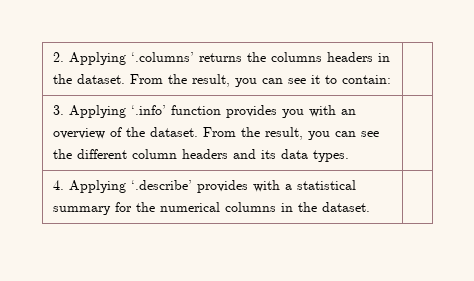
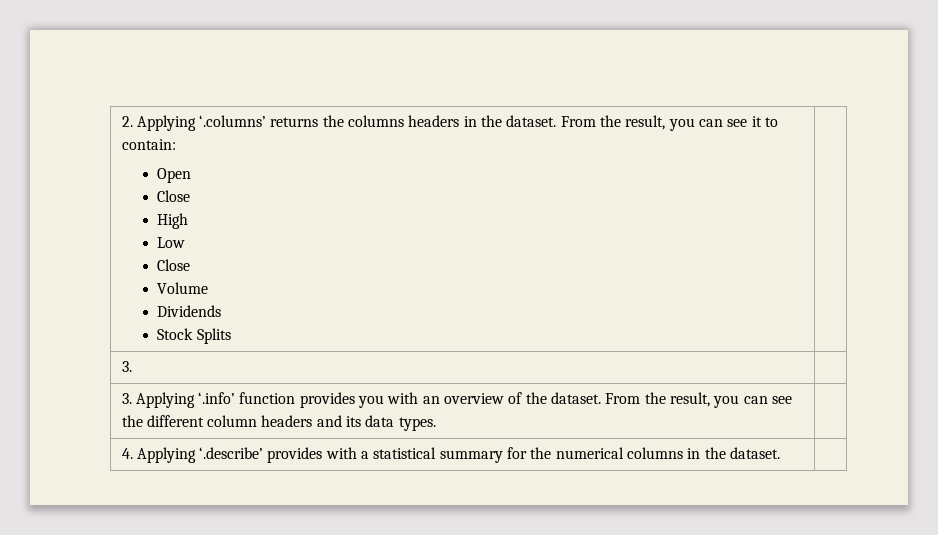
(392, 79) none -> [157,168,192,183] [157,190,191,202] [157,213,189,229] [157,237,186,248] [157,259,191,271] [157,282,209,294] [157,305,222,317] [157,328,231,344] [121,361,132,372] // Open // Close // High // Low // Close // Volume // Dividends // Stock Splits | // 3.

